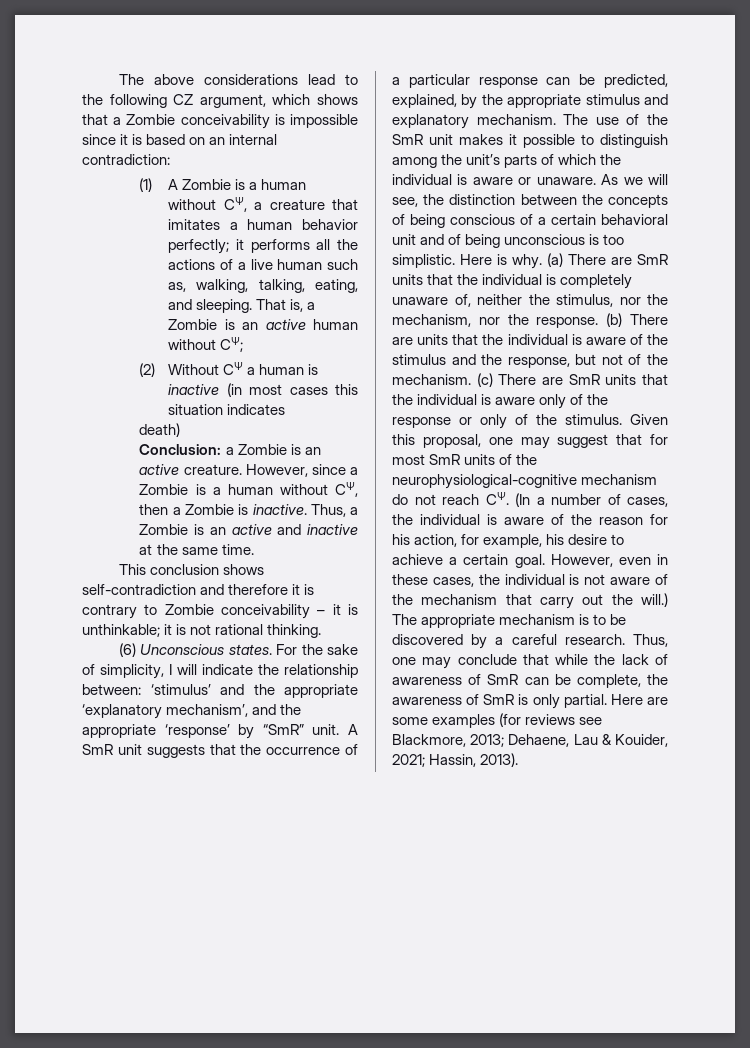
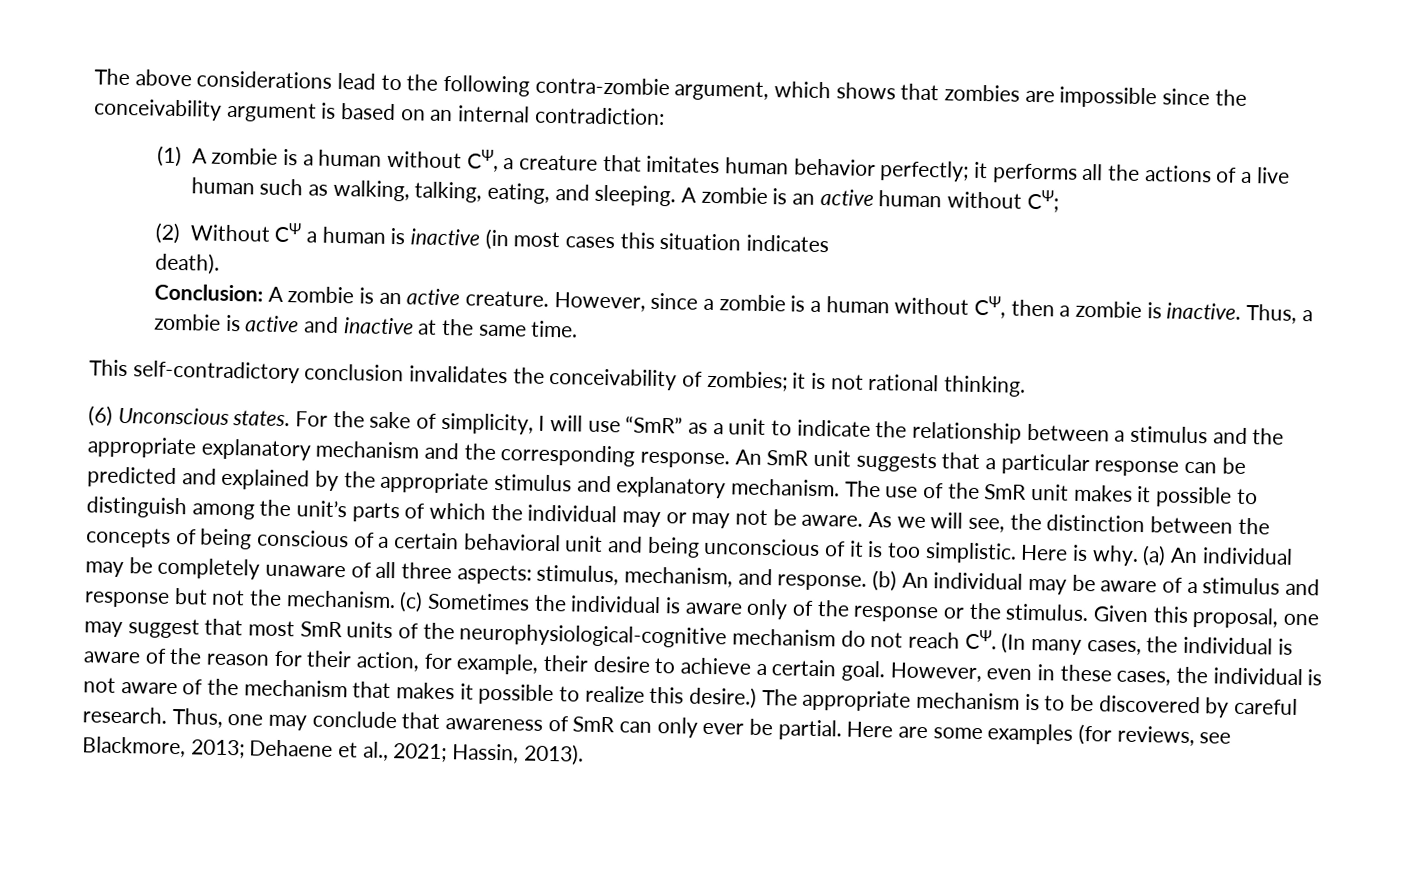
[173,94,194,105] CZ -> [534,76,670,96] contra-zombie
[113,114,358,129] [82,134,129,145] a Zombie conceivability is impossible since it -> [944,84,1247,109] [93,98,317,123] zombies are impossible since the conceivability argument
[182,179,232,190] Zombie -> [211,147,279,165] zombie
[229,222,238,230] a -> (721, 164) none
[168,282,187,292] as, -> [307,184,328,196] as
[256,299,316,312] [168,319,218,330] That is, a Zombie -> [680,186,768,205] A zombie
[139,423,181,437] death) -> [155,252,221,275] death).
[225,444,287,455] a Zombie -> [267,286,355,304] A zombie
[139,484,189,495] Zombie -> [718,294,786,312] zombie
[184,504,234,515] Zombie -> [1075,300,1143,319] zombie
[139,524,226,535] Zombie is an -> [154,313,241,332] zombie is
[149,564,264,575] [82,584,315,595] [82,604,358,619] [82,624,160,637] conclusion shows self-contradiction and therefore it is contrary to Zombie conceivability – it is unthinkable; -> [132,360,788,392] self-contradictory conclusion invalidates the conceivability of zombies;
[202,664,358,678] [82,684,358,698] [82,704,302,719] [82,724,358,739] indicate the relationship between: ‘stimulus’ and the appropriate ‘explanatory mechanism’, and the appropriate ‘response’ by “SmR” unit. A -> [587,415,1285,445] [87,436,762,469] use “SmR” as a unit to indicate the relationship between a stimulus and the appropriate explanatory mechanism and the corresponding response. An
[240,744,358,755] the occurrence of -> (981, 461) none
[604,74,668,88] [392,94,457,108] predicted, explained, -> [87,466,311,491] predicted and explained
[457,174,596,185] is aware or unaware. -> [622,509,864,529] may or may not be aware.
[448,234,462,245] of -> (644, 544) none
(586, 239) none -> [824,540,864,557] of it
[568,254,668,265] [392,274,633,289] [392,294,668,307] [392,313,668,328] [392,334,668,345] [392,354,570,368] There are SmR units that the individual is completely unaware of, neither the stimulus, nor the mechanism, nor the response. (b) There are units that the individual is aware of the stimulus and the response, -> [1170,547,1293,565] [85,557,1321,596] [84,591,170,608] An individual may be completely unaware of all three aspects: stimulus, mechanism, and response. (b) An individual may be aware of a stimulus and response
[628,354,642,365] of -> (246, 597) none
[498,374,668,385] There are SmR units that -> [427,592,531,611] Sometimes
[480,414,528,429] only of -> (965, 613) none
[650,434,668,445] for -> (244, 627) none
[536,494,621,505] a number of -> [1031,639,1083,655] many
[392,534,410,545] his -> [306,650,353,668] their
[546,534,565,545] his -> [543,654,590,672] their
[540,593,668,609] carry out the will.) -> [396,682,758,709] makes it possible to realize this desire.)
[495,637,504,645] a -> (1230, 707) none
[555,654,668,665] [392,674,668,688] [392,694,560,709] while the lack of awareness of SmR can be complete, the awareness of SmR is only -> [445,715,774,738] awareness of SmR can only ever be
[525,714,576,725] reviews -> [1116,725,1195,747] reviews,
[508,734,668,747] Dehaene, Lau & Kouider, -> [249,739,389,762] Dehaene et al.,

